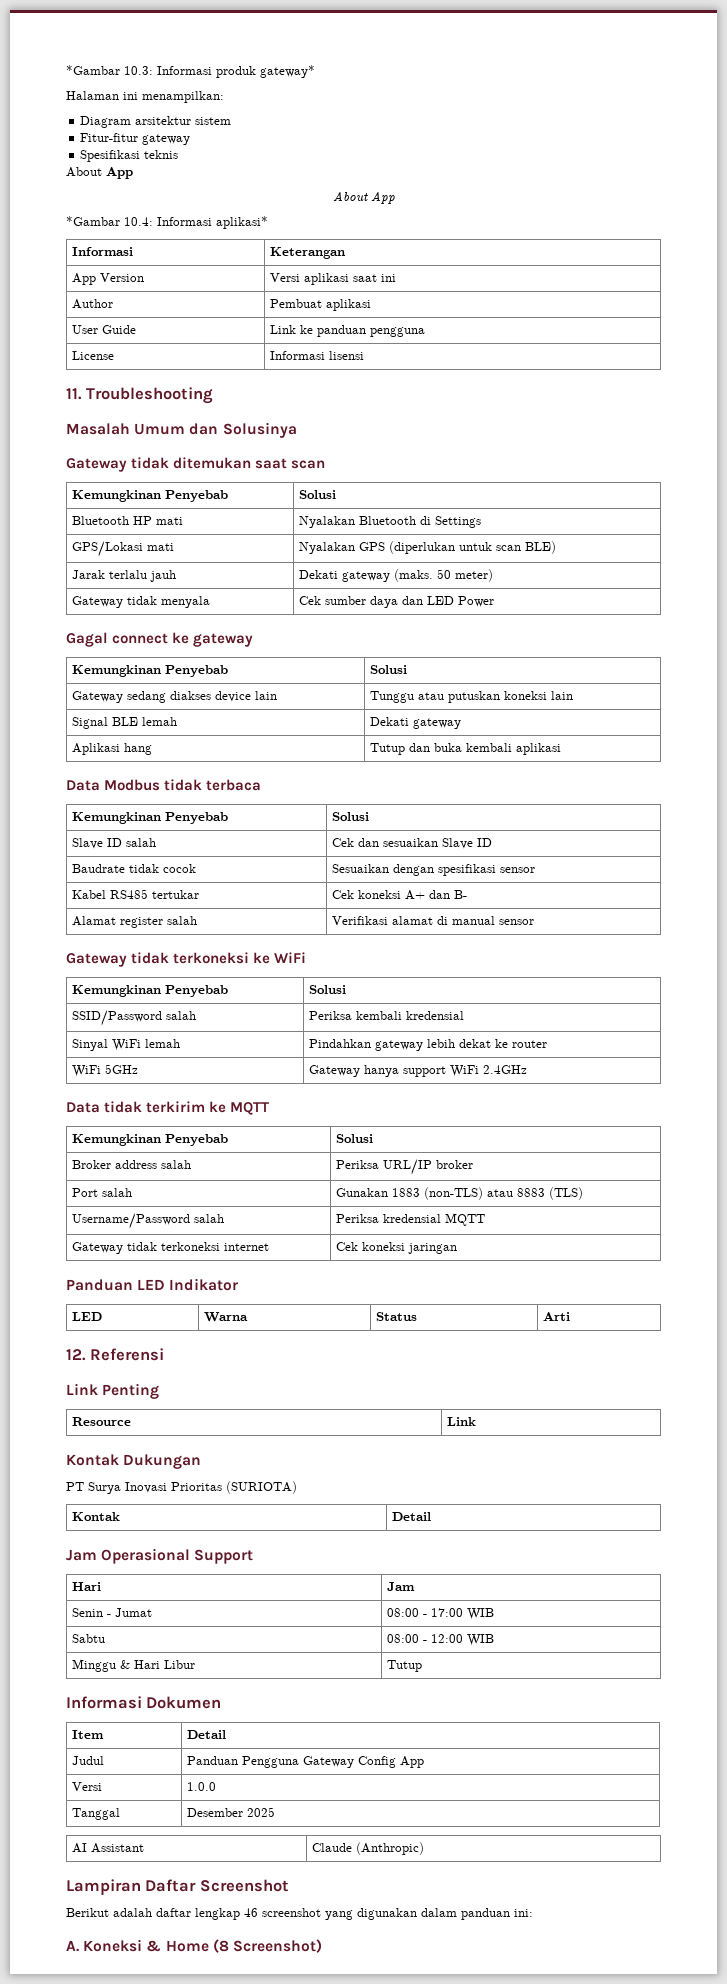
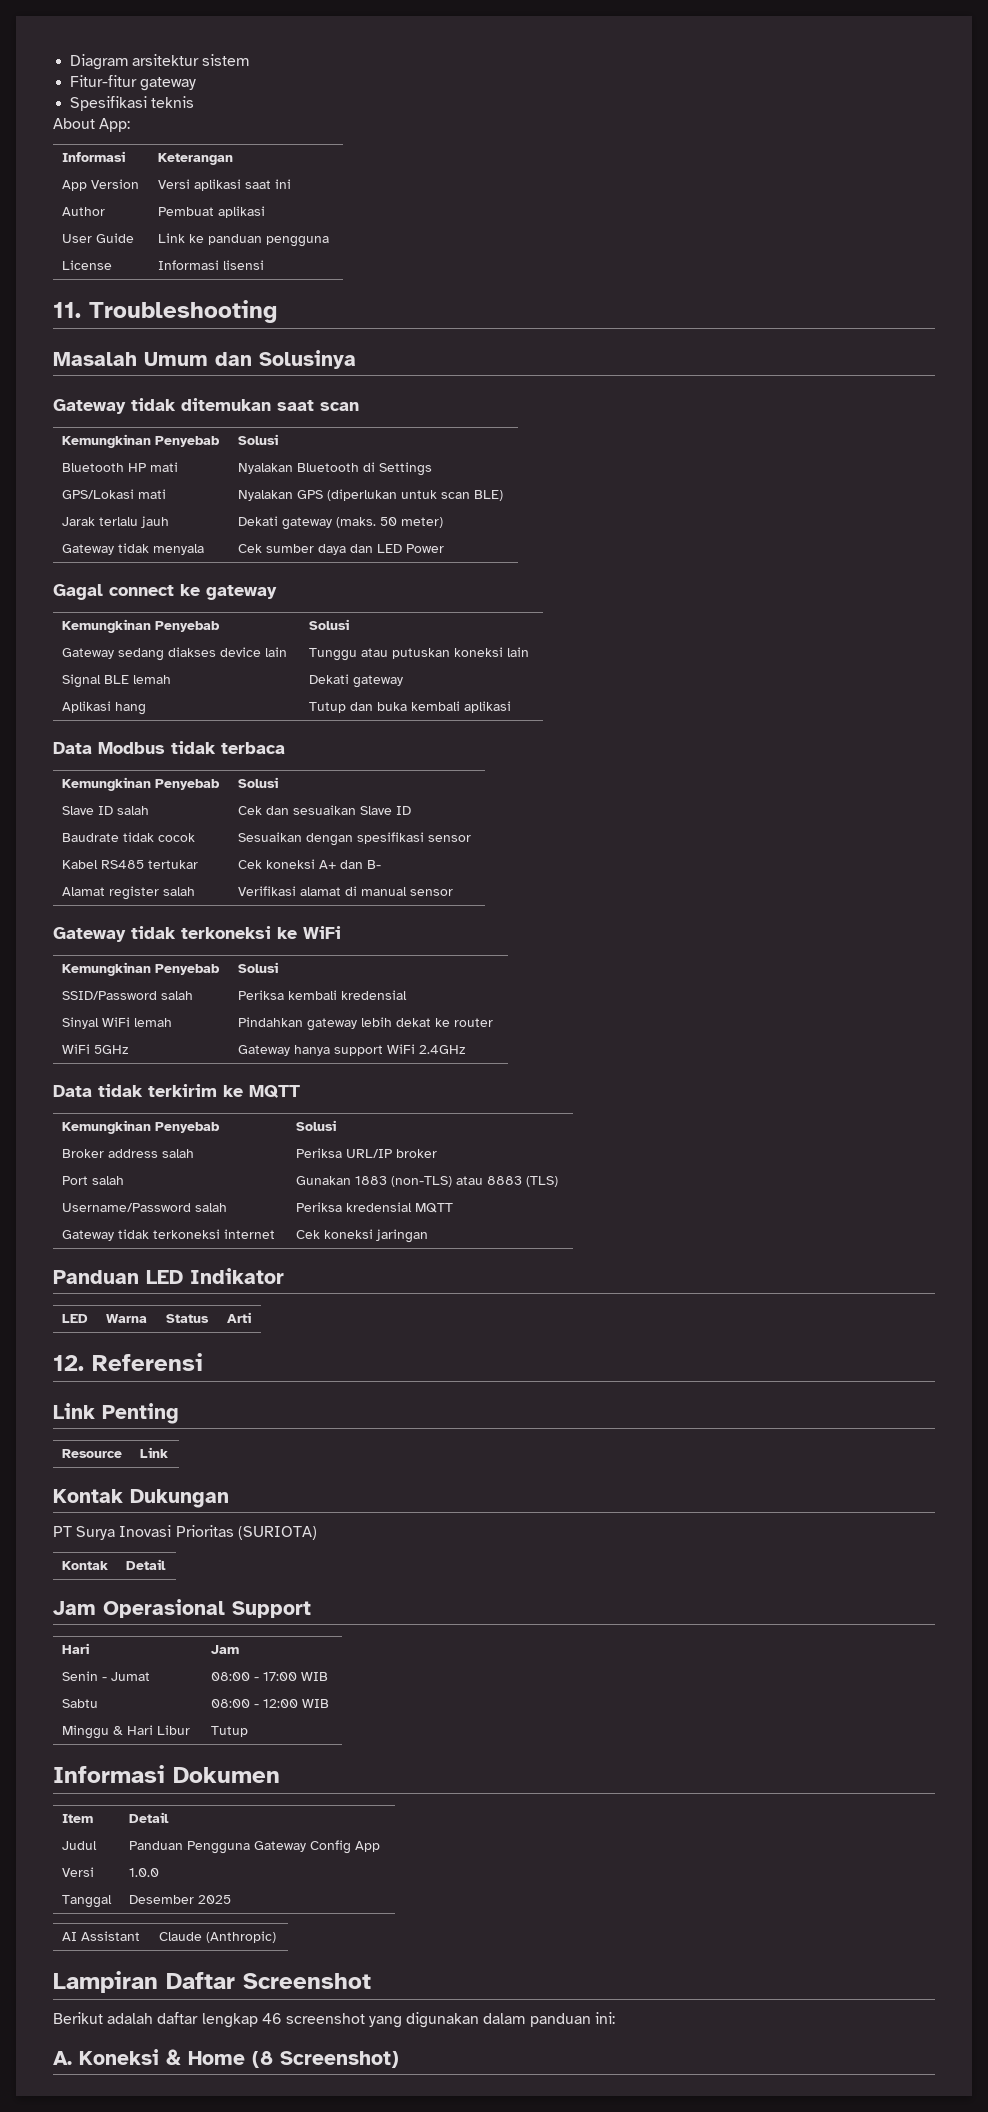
[66,65,315,78] [66,91,224,103] *Gambar 10.3: Informasi produk gateway* // Halaman ini menampilkan: // -> (70, 62) none
[106,167,133,179] [332,191,395,204] [66,216,268,229] App // About App // *Gambar 10.4: Informasi aplikasi* -> [99,118,131,132] App:

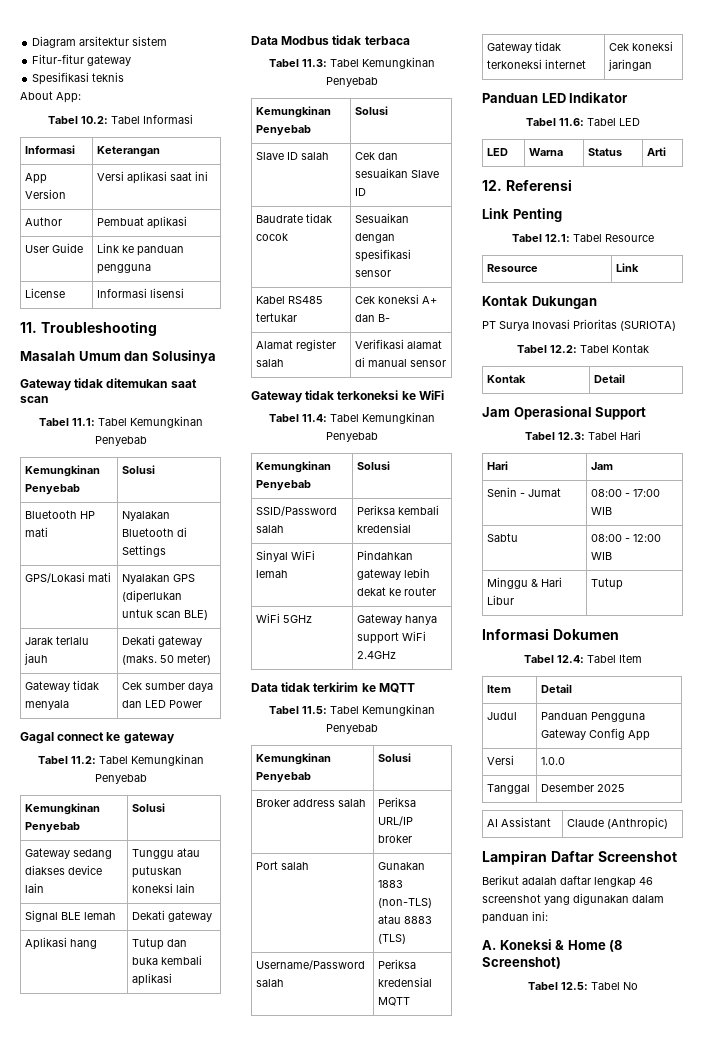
(131, 125) none -> [48,114,193,124] // Tabel 10.2: Tabel Informasi
(359, 406) none -> [38,416,203,428] [94,436,147,446] // Tabel 11.1: Tabel Kemungkinan Penyebab
(277, 592) none -> [37,754,204,766] [94,774,147,784] // Tabel 11.2: Tabel Kemungkinan Penyebab
(285, 748) none -> [268,57,435,69] [325,77,378,87] // Tabel 11.3: Tabel Kemungkinan Penyebab
(341, 932) none -> [268,412,435,424] [325,432,378,442] // Tabel 11.4: Tabel Kemungkinan Penyebab
(300, 1091) none -> [268,704,435,716] [325,724,378,734] // Tabel 11.5: Tabel Kemungkinan Penyebab
(284, 1276) none -> [525,118,640,126] // Tabel 11.6: Tabel LED
(179, 1413) none -> [511,234,654,242] // Tabel 12.1: Tabel Resource
(317, 1533) none -> [516,344,649,353] // Tabel 12.2: Tabel Kontak
(311, 1609) none -> [524,430,641,440] // Tabel 12.3: Tabel Hari
(280, 1775) none -> [523,654,642,663] // Tabel 12.4: Tabel Item
(399, 2059) none -> [527,982,638,990] // Tabel 12.5: Tabel No

